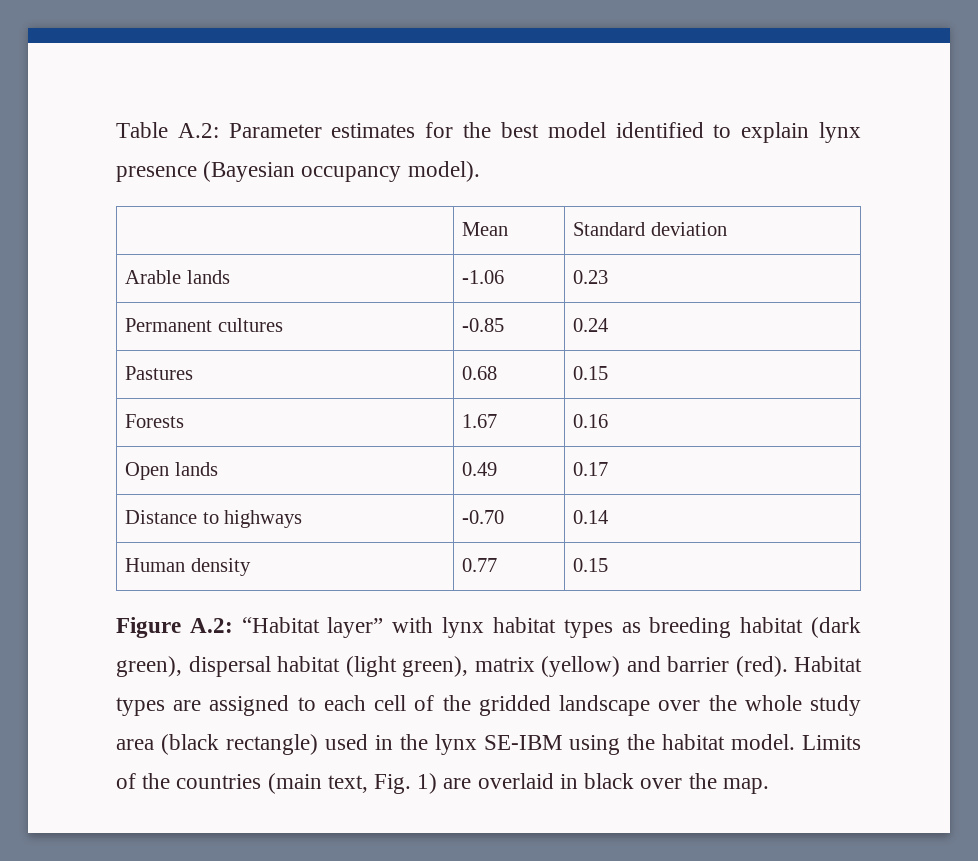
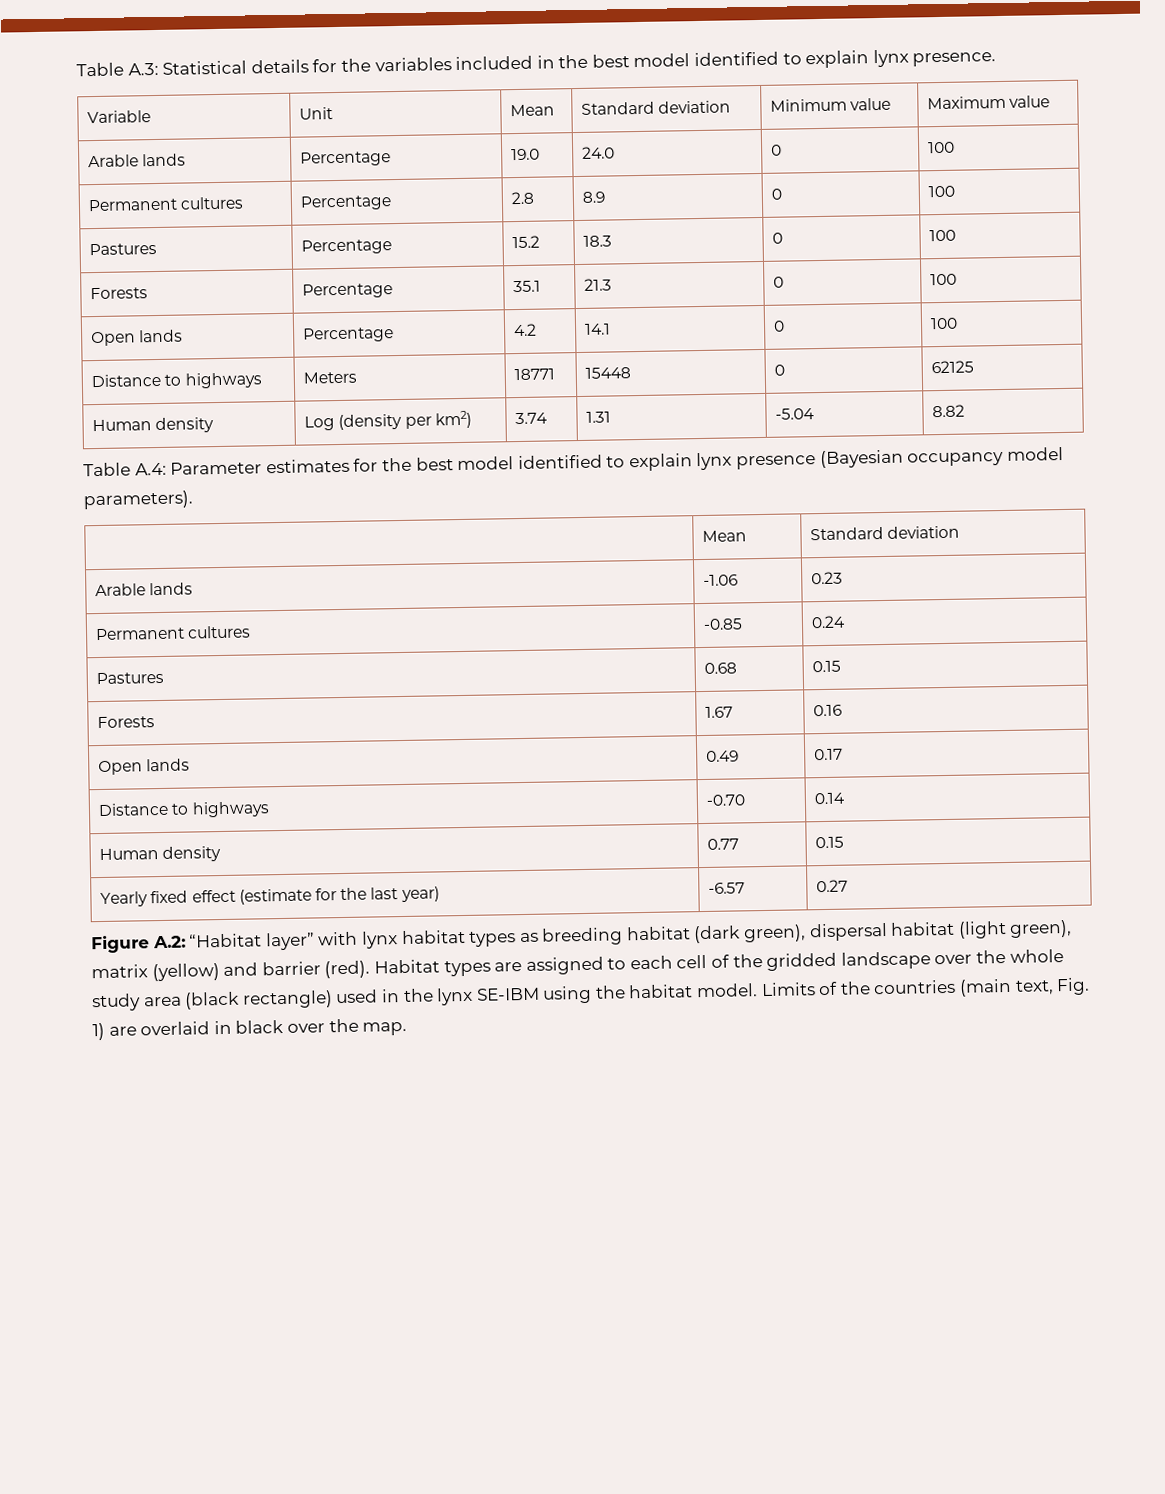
[116,122,219,138] Table A.2: -> [76,49,997,77] [87,110,152,124] [299,107,334,120] [510,104,556,117] [581,100,732,115] [770,97,892,112] [927,95,1051,110] [88,153,187,168] [300,151,392,167] [511,148,541,161] [582,146,616,159] [771,144,783,156] [928,141,956,154] [88,196,245,212] [300,195,393,211] [511,191,535,205] [582,191,606,203] [771,188,783,200] [928,185,956,198] [89,242,158,256] [301,239,393,255] [512,235,541,249] [583,235,613,247] [772,232,784,244] [929,229,957,242] [90,287,149,300] [302,283,394,299] [513,280,542,293] [584,278,613,291] [773,276,785,288] [930,273,958,286] [91,329,184,347] [303,327,395,343] [513,323,538,337] [584,323,612,335] [773,320,786,332] [930,317,959,330] [91,372,262,389] [303,371,358,384] [514,368,556,381] [585,367,632,379] [774,364,786,376] [931,360,975,374] [92,417,215,434] [304,410,472,431] [515,412,549,425] [586,411,612,423] [775,408,816,420] [932,404,966,418] [83,462,167,477] Table A.3: Statistical details for the variables included in the best model identified to explain lynx presence. // Variable | Unit | Mean | Standard deviation | Minimum value | Maximum value // Arable lands | Percentage | 19.0 | 24.0 | 0 | 100 // Permanent cultures | Percentage | 2.8 | 8.9 | 0 | 100 // Pastures | Percentage | 15.2 | 18.3 | 0 | 100 // Forests | Percentage | 35.1 | 21.3 | 0 | 100 // Open lands | Percentage | 4.2 | 14.1 | 0 | 100 // Distance to highways | Meters | 18771 | 15448 | 0 | 62125 // Human density | Log (density per km2) | 3.74 | 1.31 | -5.04 | 8.82 // Table A.4:
[407,161,480,182] model). -> [1006,446,1064,461] [83,490,193,510] model parameters).
(609, 565) none -> [100,886,440,908] [708,882,746,894] [816,879,849,893] // Yearly fixed effect (estimate for the last year) | -6.57 | 0.27

